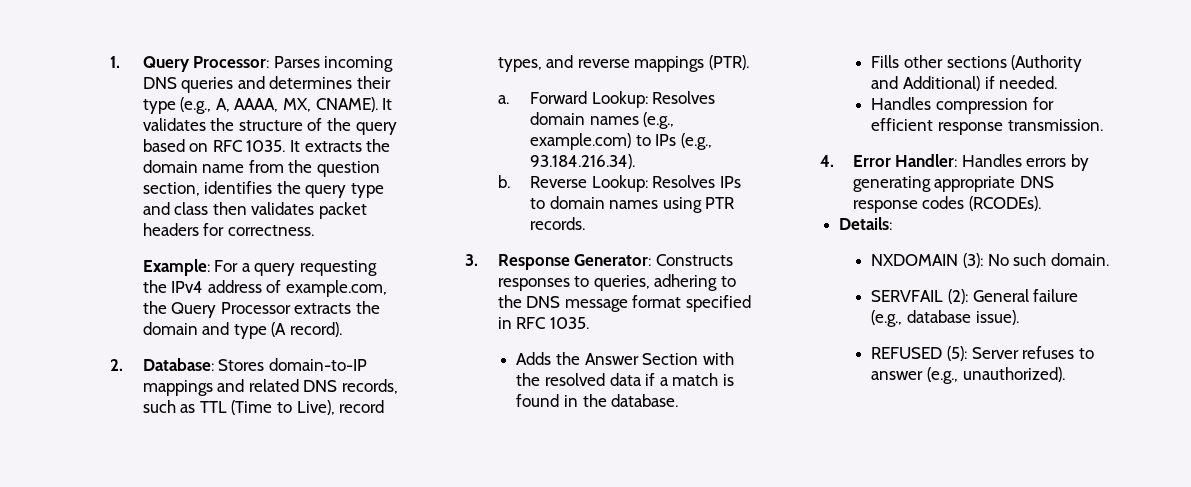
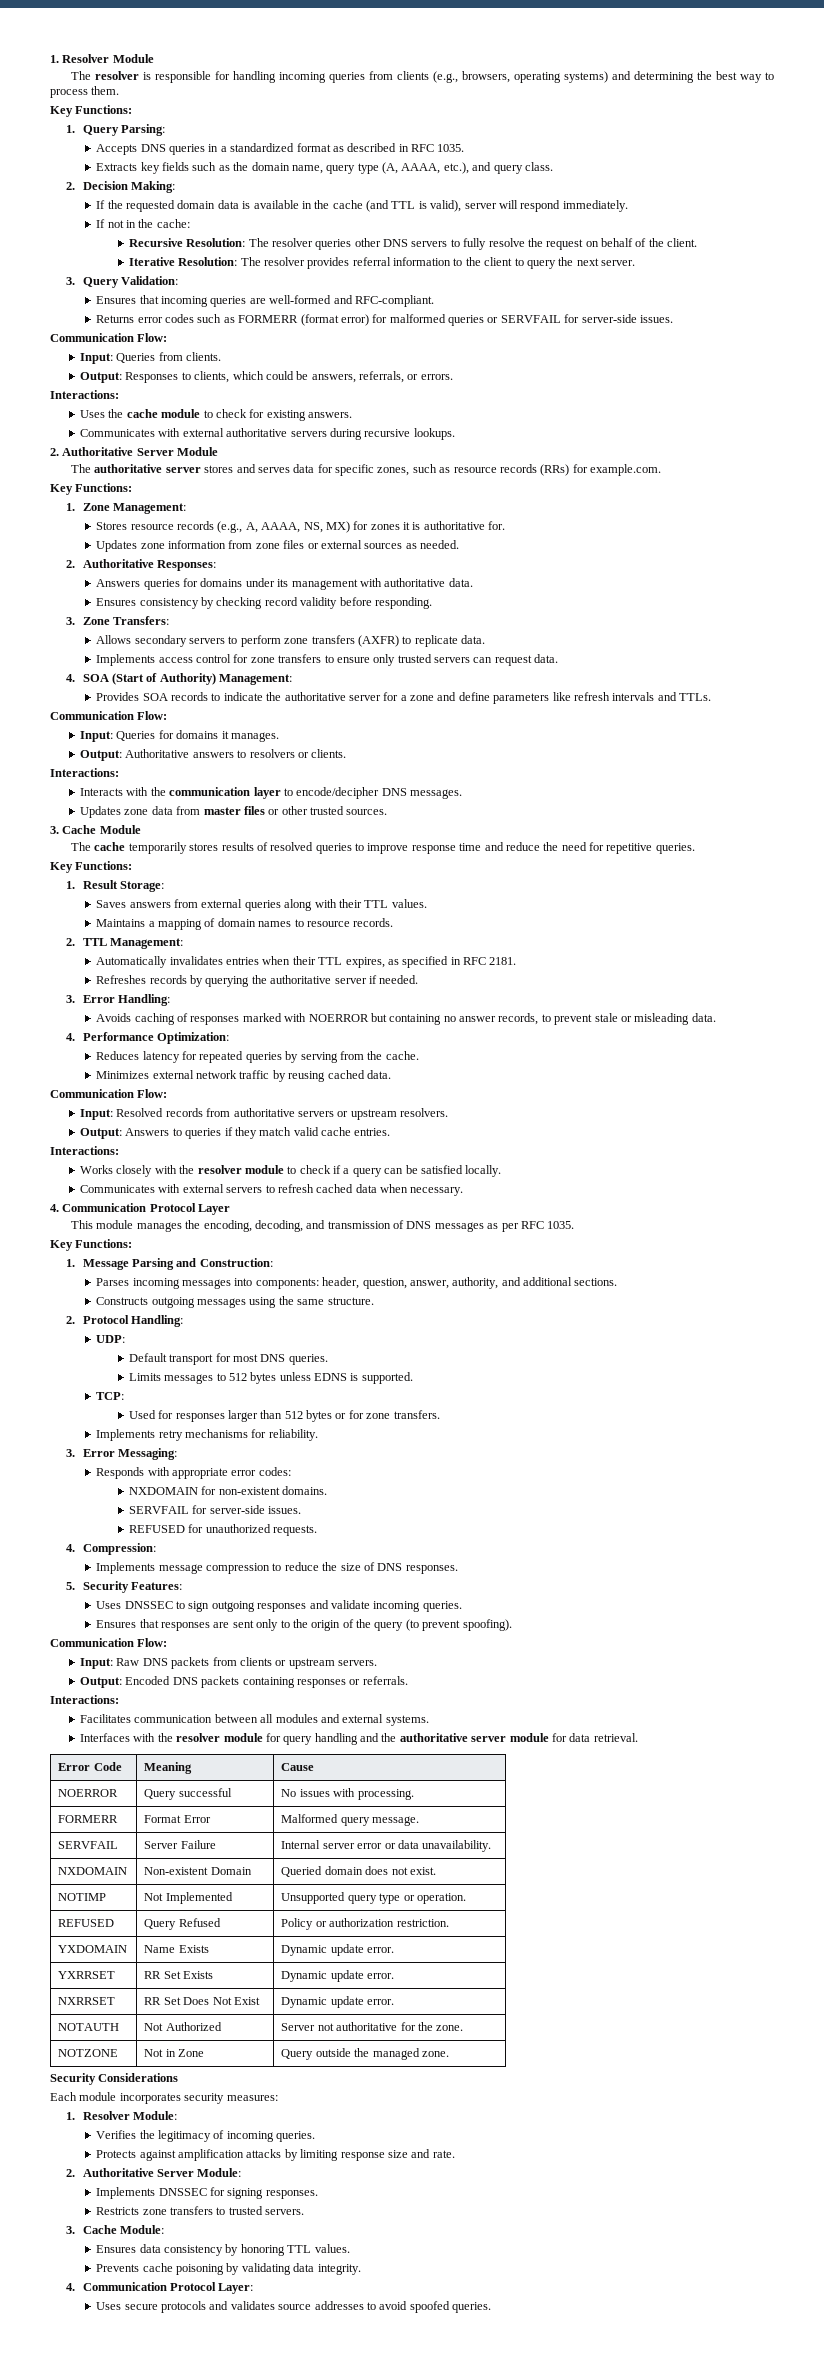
[110,56,394,72] [142,76,392,93] [142,97,393,114] [142,118,397,135] [142,139,391,152] [142,160,381,177] [142,181,385,198] [142,202,368,219] [142,223,314,236] [142,259,377,276] [142,280,388,297] [142,301,381,318] [142,322,343,339] [110,358,367,371] [142,379,399,396] [142,400,385,415] [497,55,750,72] [497,91,716,108] [529,112,675,129] [529,133,712,150] [529,154,635,169] [497,175,741,192] [529,196,735,213] [529,217,585,230] [465,254,733,270] [497,274,737,291] [497,295,752,312] [497,317,589,329] [516,352,734,365] [516,373,734,386] [516,394,679,407] [871,55,1083,72] [871,76,1058,91] [871,97,1054,114] [871,118,1103,135] [820,154,1090,171] [852,176,1054,192] [852,196,1041,213] [839,217,893,230] [871,253,1109,268] [871,289,1079,304] [871,310,1019,327] [871,346,1094,361] [871,367,1065,384] 1. Query Processor: Parses incoming DNS queries and determines their type (e.g., A, AAAA, MX, CNAME). It validates the structure of the query based on RFC 1035. It extracts the domain name from the question section, identifies the query type and class then validates packet headers for correctness. // Example: For a query requesting the IPv4 address of example.com, the Query Processor extracts the domain and type (A record). // 2. Database: Stores domain-to-IP mappings and related DNS records, such as TTL (Time to Live), record types, and reverse mappings (PTR). // a. Forward Lookup: Resolves domain names (e.g., example.com) to IPs (e.g., 93.184.216.34). // b. Reverse Lookup: Resolves IPs to domain names using PTR records. // 3. Response Generator: Constructs responses to queries, adhering to the DNS message format specified in RFC 1035. // Adds the Answer Section with the resolved data if a match is found in the database. // Fills other sections (Authority and Additional) if needed. // Handles compression for efficient response transmission. // 4. Error Handler: Handles errors by generating appropriate DNS response codes (RCODEs). // Details: // NXDOMAIN (3): No such domain. // SERVFAIL (2): General failure (e.g., database issue). // REFUSED (5): Server refuses to answer (e.g., unauthorized). -> [50,54,154,63] [71,71,774,83] [50,86,120,98] [50,105,133,117] [66,124,165,136] [96,143,465,155] [96,162,553,174] [66,181,175,193] [96,200,628,212] [96,219,190,228] [128,238,698,250] [128,257,636,269] [66,276,178,288] [96,295,434,307] [96,314,673,326] [50,333,168,342] [80,352,222,364] [80,371,453,383] [50,390,119,399] [80,409,353,421] [80,428,455,440] [50,447,219,456] [71,464,662,476] [50,483,133,495] [66,503,186,514] [96,521,506,533] [96,540,460,552] [66,559,216,571] [96,578,473,590] [96,597,432,609] [66,616,169,625] [96,635,486,647] [96,654,559,666] [66,673,293,685] [96,692,712,704] [50,711,168,720] [80,730,279,742] [80,749,347,761] [50,768,119,777] [80,787,463,799] [80,806,388,818] [50,825,141,834] [71,842,695,854] [50,861,133,873] [66,880,164,892] [96,899,427,911] [96,918,394,930] [66,938,183,949] [96,956,517,968] [96,975,419,987] [66,994,170,1006] [96,1013,716,1025] [66,1032,229,1044] [96,1051,419,1063] [96,1070,391,1082] [50,1089,168,1098] [80,1108,449,1120] [80,1127,391,1139] [50,1146,119,1155] [80,1165,502,1177] [80,1184,464,1196] [50,1203,231,1215] [71,1220,575,1232] [50,1239,133,1251] [66,1258,273,1270] [96,1277,618,1289] [96,1296,374,1308] [66,1315,183,1327] [96,1335,126,1343] [128,1353,328,1365] [128,1372,413,1384] [96,1392,125,1400] [128,1410,440,1422] [96,1429,318,1441] [66,1448,177,1460] [96,1467,291,1479] [128,1486,327,1495] [128,1505,301,1514] [128,1524,317,1536] [66,1543,156,1555] [96,1562,458,1574] [66,1581,182,1593] [96,1600,462,1612] [96,1619,512,1631] [50,1638,168,1647] [80,1657,378,1669] [80,1676,408,1688] [50,1695,119,1704] [80,1714,429,1726] [80,1733,638,1745] [58,1762,122,1771] [144,1762,193,1774] [281,1763,315,1771] [58,1789,119,1797] [144,1788,232,1800] [281,1788,414,1800] [58,1815,119,1823] [144,1815,211,1823] [281,1814,420,1826] [58,1841,119,1849] [144,1840,216,1849] [281,1840,492,1852] [58,1867,128,1875] [144,1867,252,1875] [281,1866,436,1877] [58,1893,107,1901] [144,1892,233,1904] [281,1892,466,1904] [58,1919,115,1927] [144,1918,221,1930] [281,1918,449,1930] [58,1945,128,1953] [144,1945,209,1953] [281,1944,395,1956] [58,1971,116,1979] [144,1971,214,1979] [281,1970,395,1982] [58,1997,116,2005] [144,1997,260,2005] [281,1996,395,2008] [58,2023,120,2031] [144,2022,222,2031] [281,2022,464,2031] [58,2049,119,2057] [144,2049,205,2057] [281,2048,449,2060] [50,2073,179,2085] [50,2092,278,2104] [66,2111,177,2120] [96,2130,316,2142] [96,2149,455,2161] [66,2168,242,2177] [96,2187,318,2199] [96,2206,305,2215] [66,2225,164,2234] [96,2244,350,2256] [96,2263,361,2275] [66,2282,254,2294] [96,2301,492,2313] 1. Resolver Module // The resolver is responsible for handling incoming queries from clients (e.g., browsers, operating systems) and determining the best way to process them. // Key Functions: // 1. Query Parsing: // Accepts DNS queries in a standardized format as described in RFC 1035. // Extracts key fields such as the domain name, query type (A, AAAA, etc.), and query class. // 2. Decision Making: // If the requested domain data is available in the cache (and TTL is valid), server will respond immediately. // If not in the cache: // Recursive Resolution: The resolver queries other DNS servers to fully resolve the request on behalf of the client. // Iterative Resolution: The resolver provides referral information to the client to query the next server. // 3. Query Validation: // Ensures that incoming queries are well-formed and RFC-compliant. // Returns error codes such as FORMERR (format error) for malformed queries or SERVFAIL for server-side issues. // Communication Flow: // Input: Queries from clients. // Output: Responses to clients, which could be answers, referrals, or errors. // Interactions: // Uses the cache module to check for existing answers. // Communicates with external authoritative servers during recursive lookups. // 2. Authoritative Server Module // The authoritative server stores and serves data for specific zones, such as resource records (RRs) for example.com. // Key Functions: // 1. Zone Management: // Stores resource records (e.g., A, AAAA, NS, MX) for zones it is authoritative for. // Updates zone information from zone files or external sources as needed. // 2. Authoritative Responses: // Answers queries for domains under its management with authoritative data. // Ensures consistency by checking record validity before responding. // 3. Zone Transfers: // Allows secondary servers to perform zone transfers (AXFR) to replicate data. // Implements access control for zone transfers to ensure only trusted servers can request data. // 4. SOA (Start of Authority) Management: // Provides SOA records to indicate the authoritative server for a zone and define parameters like refresh intervals and TTLs. // Communication Flow: // Input: Queries for domains it manages. // Output: Authoritative answers to resolvers or clients. // Interactions: // Interacts with the communication layer to encode/decipher DNS messages. // Updates zone data from master files or other trusted sources. // 3. Cache Module // The cache temporarily stores results of resolved queries to improve response time and reduce the need for repetitive queries. // Key Functions: // 1. Result Storage: // Saves answers from external queries along with their TTL values. // Maintains a mapping of domain names to resource records. // 2. TTL Management: // Automatically invalidates entries when their TTL expires, as specified in RFC 2181. // Refreshes records by querying the authoritative server if needed. // 3. Error Handling: // Avoids caching of responses marked with NOERROR but containing no answer records, to prevent stale or misleading data. // 4. Performance Optimization: // Reduces latency for repeated queries by serving from the cache. // Minimizes external network traffic by reusing cached data. // Communication Flow: // Input: Resolved records from authoritative servers or upstream resolvers. // Output: Answers to queries if they match valid cache entries. // Interactions: // Works closely with the resolver module to check if a query can be satisfied locally. // Communicates with external servers to refresh cached data when necessary. // 4. Communication Protocol Layer // This module manages the encoding, decoding, and transmission of DNS messages as per RFC 1035. // Key Functions: // 1. Message Parsing and Construction: // Parses incoming messages into components: header, question, answer, authority, and additional sections. // Constructs outgoing messages using the same structure. // 2. Protocol Handling: // UDP: // Default transport for most DNS queries. // Limits messages to 512 bytes unless EDNS is supported. // TCP: // Used for responses larger than 512 bytes or for zone transfers. // Implements retry mechanisms for reliability. // 3. Error Messaging: // Responds with appropriate error codes: // NXDOMAIN for non-existent domains. // SERVFAIL for server-side issues. // REFUSED for unauthorized requests. // 4. Compression: // Implements message compression to reduce the size of DNS responses. // 5. Security Features: // Uses DNSSEC to sign outgoing responses and validate incoming queries. // Ensures that responses are sent only to the origin of the query (to prevent spoofing). // Communication Flow: // Input: Raw DNS packets from clients or upstream servers. // Output: Encoded DNS packets containing responses or referrals. // Interactions: // Facilitates communication between all modules and external systems. // Interfaces with the resolver module for query handling and the authoritative server module for data retrieval. // Error Code | Meaning | Cause // NOERROR | Query successful | No issues with processing. // FORMERR | Format Error | Malformed query message. // SERVFAIL | Server Failure | Internal server error or data unavailability. // NXDOMAIN | Non-existent Domain | Queried domain does not exist. // NOTIMP | Not Implemented | Unsupported query type or operation. // REFUSED | Query Refused | Policy or authorization restriction. // YXDOMAIN | Name Exists | Dynamic update error. // YXRRSET | RR Set Exists | Dynamic update error. // NXRRSET | RR Set Does Not Exist | Dynamic update error. // NOTAUTH | Not Authorized | Server not authoritative for the zone. // NOTZONE | Not in Zone | Query outside the managed zone. // Security Considerations // Each module incorporates security measures: // 1. Resolver Module: // Verifies the legitimacy of incoming queries. // Protects against amplification attacks by limiting response size and rate. // 2. Authoritative Server Module: // Implements DNSSEC for signing responses. // Restricts zone transfers to trusted servers. // 3. Cache Module: // Ensures data consistency by honoring TTL values. // Prevents cache poisoning by validating data integrity. // 4. Communication Protocol Layer: // Uses secure protocols and validates source addresses to avoid spoofed queries.

